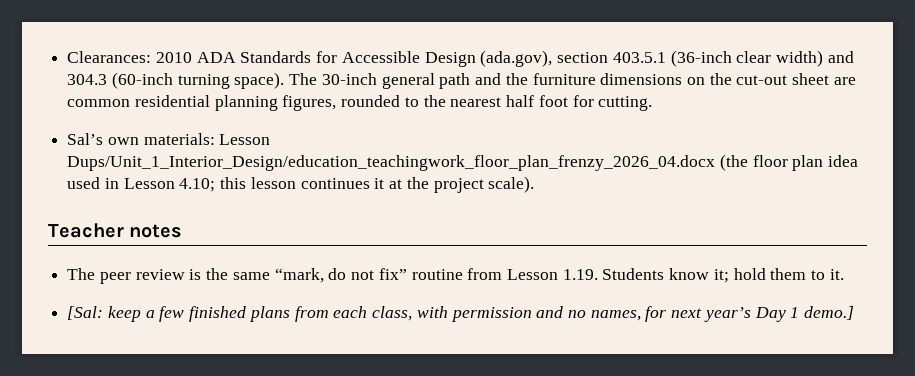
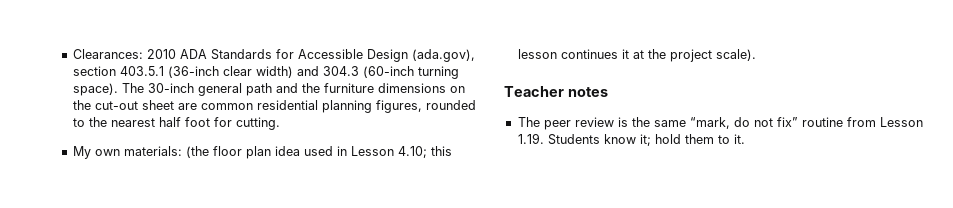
[67,133,104,145] Sal’s -> [72,146,91,159] My
[219,134,271,145] [67,155,716,171] Lesson Dups/Unit_1_Interior_Design/education_teachingwork_floor_plan_frenzy_2026_04.docx -> (182, 151) none
[67,306,855,322] // [Sal: keep a few finished plans from each class, with permission and no names, for next year’s Day 1 demo.] -> (745, 139) none

